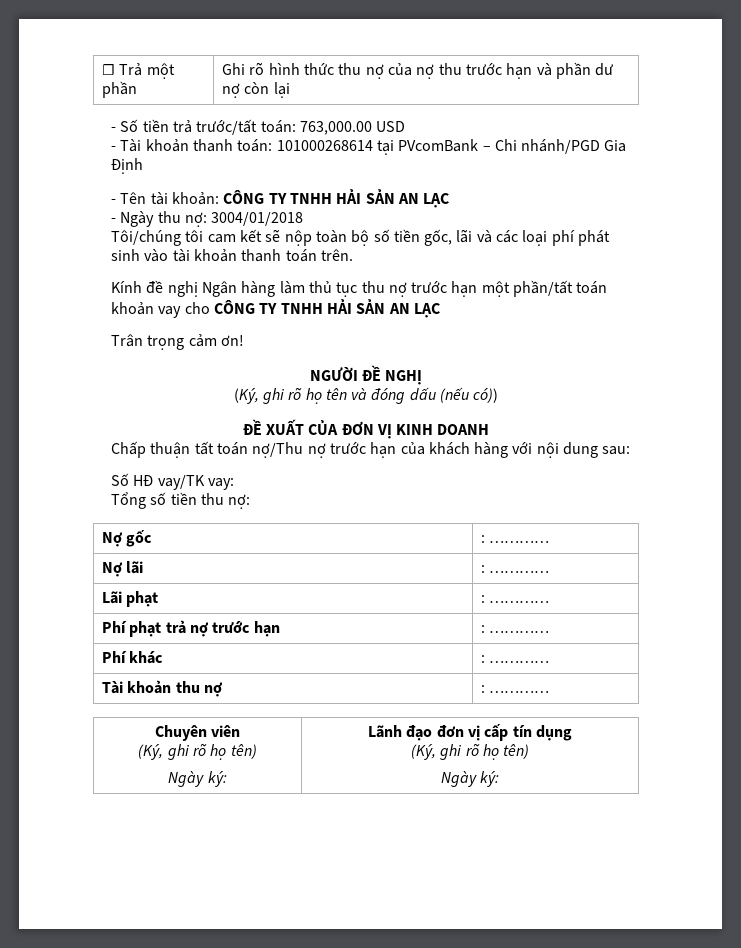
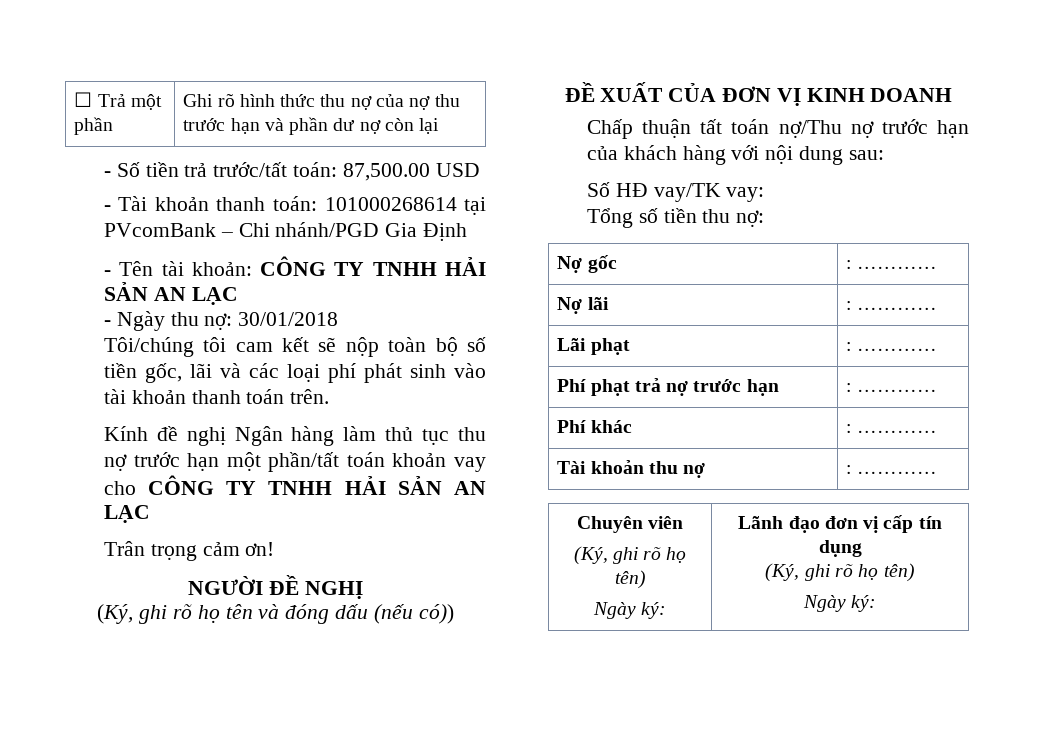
[299,121,372,135] 763,000.00 -> [342,163,430,181] 87,500.00
[211,212,304,226] 3004/01/2018 -> [238,312,339,326] 30/01/2018

